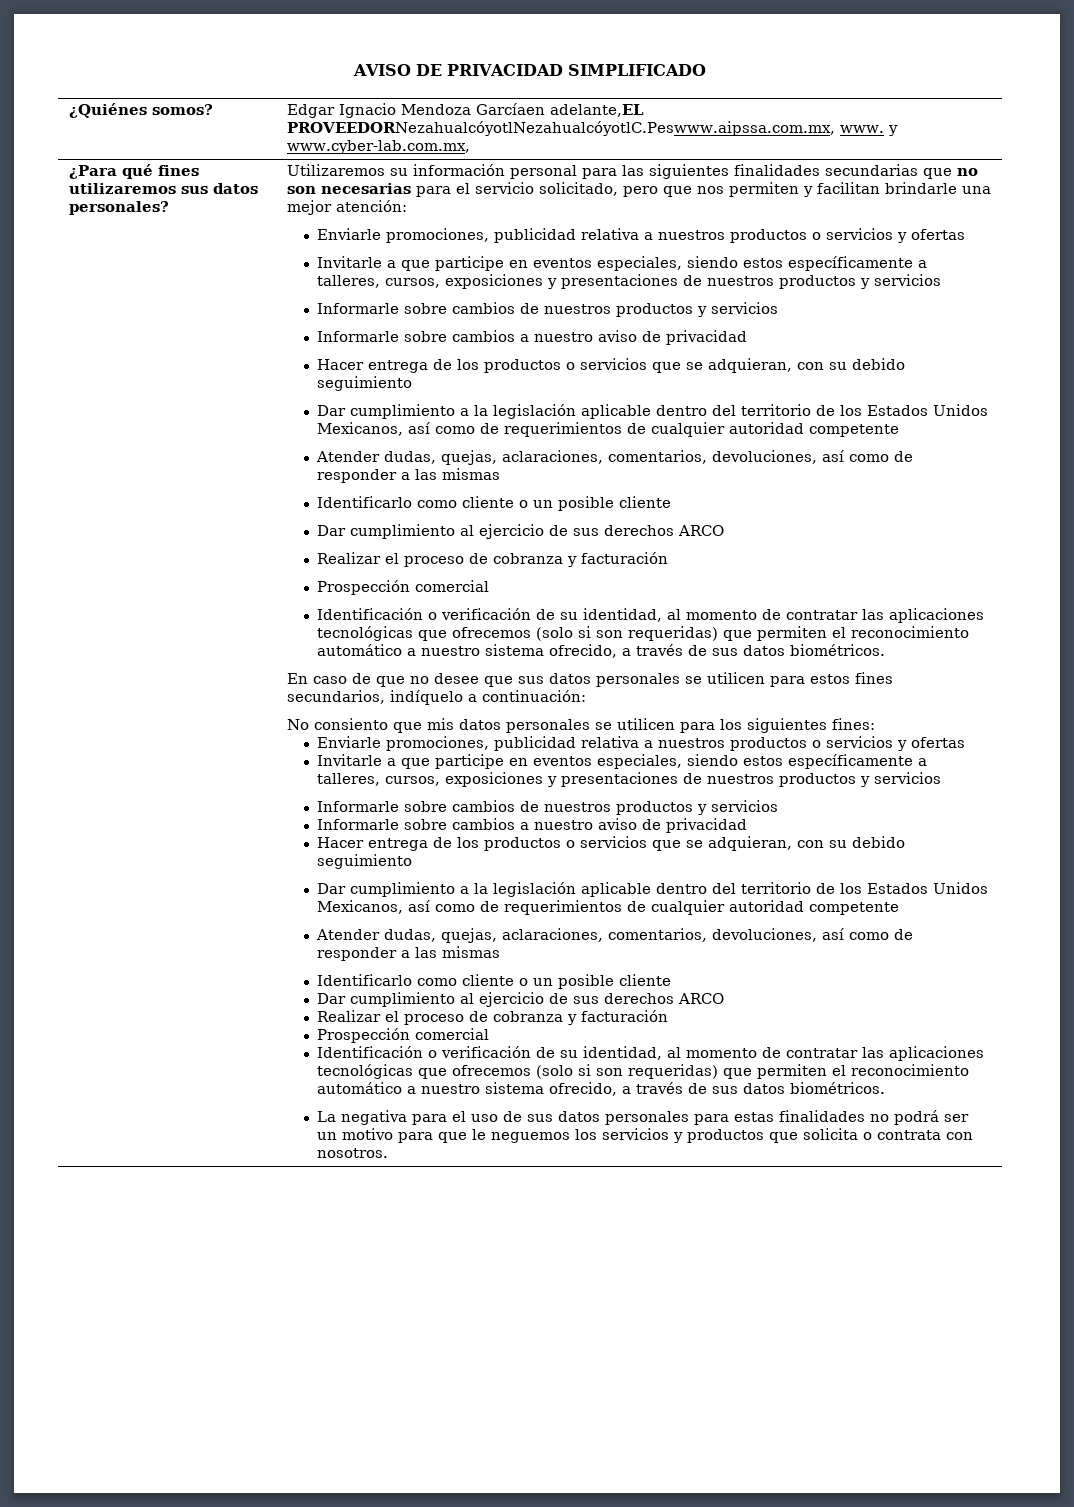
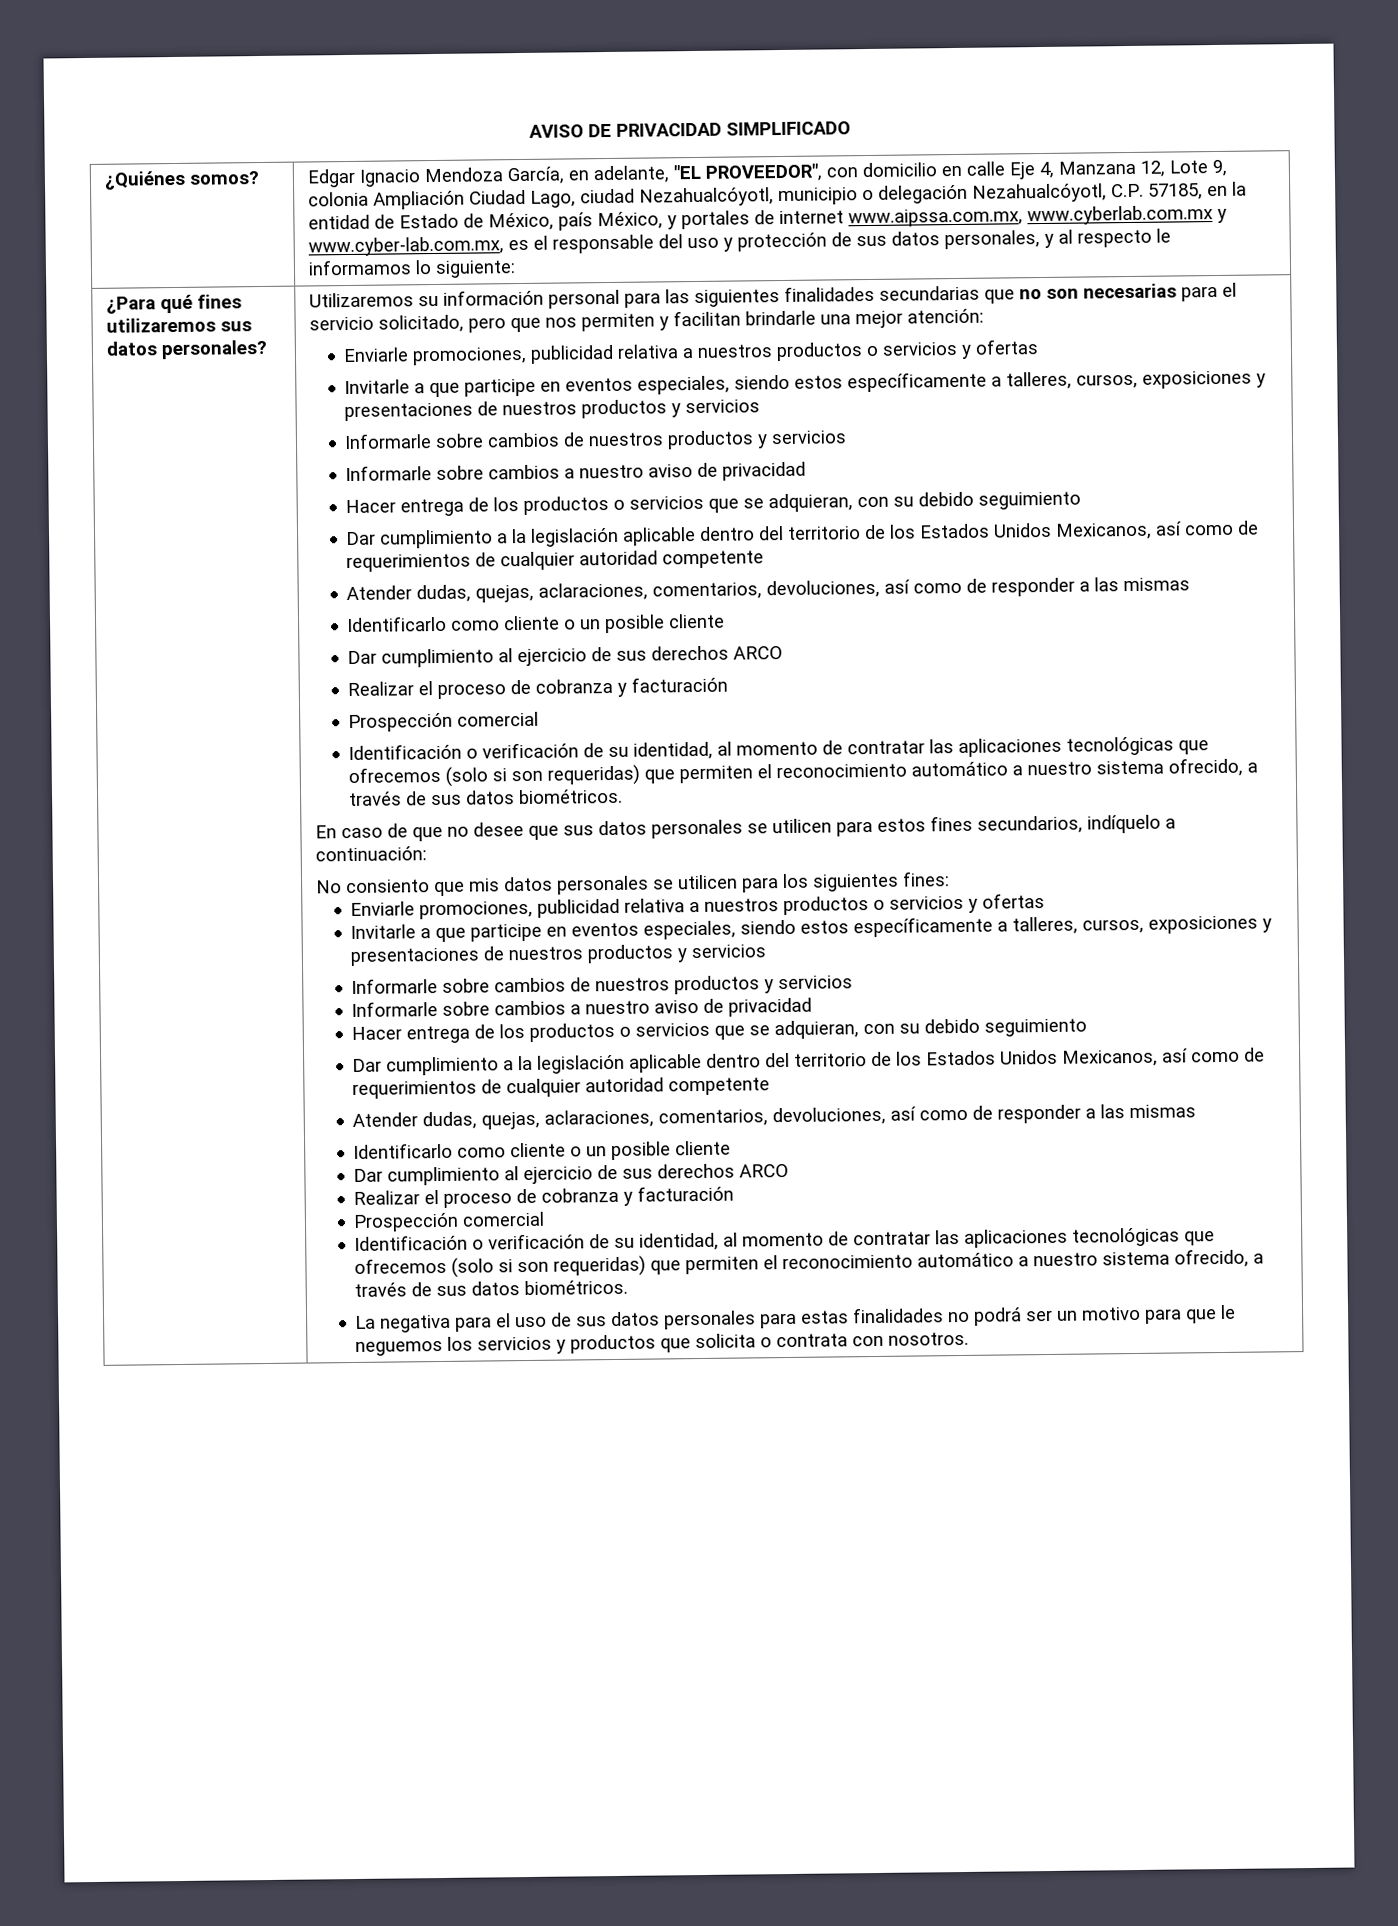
[475,103,644,117] [286,121,898,136] [286,140,470,154] Garcíaen adelante,EL PROVEEDORNezahualcóyotlNezahualcóyotlC.Peswww.aipssa.com.mx, www. y www.cyber-lab.com.mx, -> [506,159,1227,185] [307,181,1247,210] [307,205,1227,231] [307,228,1171,257] [307,259,516,278] García, en adelante, "EL PROVEEDOR", con domicilio en calle Eje 4, Manzana 12, Lote 9, colonia Ampliación Ciudad Lago, ciudad Nezahualcóyotl, municipio o delegación Nezahualcóyotl, C.P. 57185, en la entidad de Estado de México, país México, y portales de internet www.aipssa.com.mx, www.cyberlab.com.mx y www.cyber-lab.com.mx, es el responsable del uso y protección de sus datos personales, y al respecto le informamos lo siguiente:

